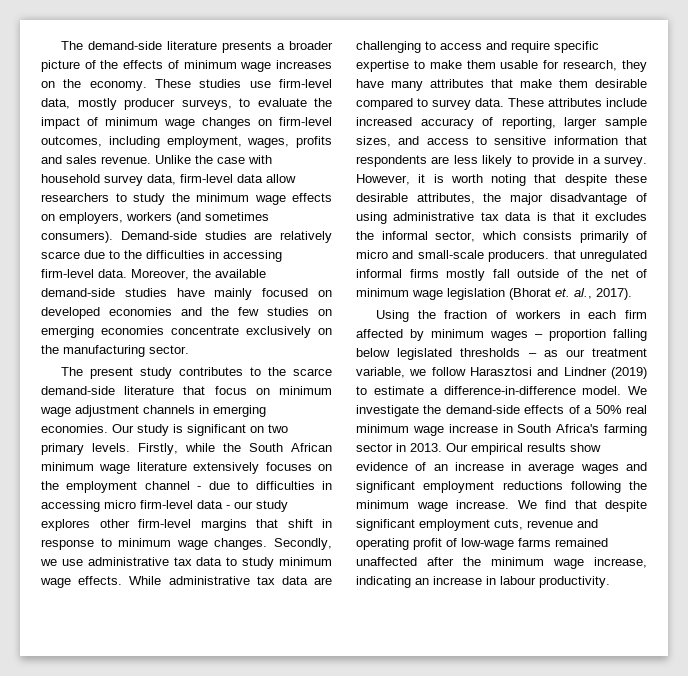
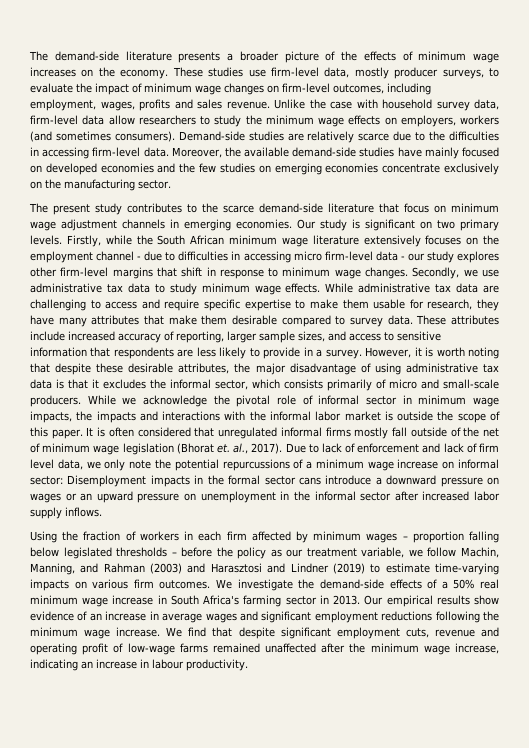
(550, 256) none -> [87,395,500,407] [30,411,500,423] [30,427,191,439] While we acknowledge the pivotal role of informal sector in minimum wage impacts, the impacts and interactions with the informal labor market is outside the scope of this paper. It is often considered
(632, 294) none -> [285,443,499,453] [30,459,499,471] [30,475,500,487] [30,491,501,503] [30,507,102,519] Due to lack of enforcement and lack of firm level data, we only note the potential repurcussions of a minimum wage increase on informal sector: Disemployment impacts in the formal sector cans introduce a downward pressure on wages or an upward pressure on unemployment in the informal sector after increased labor supply inflows.
(537, 355) none -> [181,547,267,559] before the policy
(466, 371) none -> [461,547,500,558] [30,563,206,575] Machin, Manning, and Rahman (2003) and
[430,386,622,395] a difference-in-difference model. -> [435,563,500,575] [30,579,211,591] time-varying impacts on various firm outcomes.

